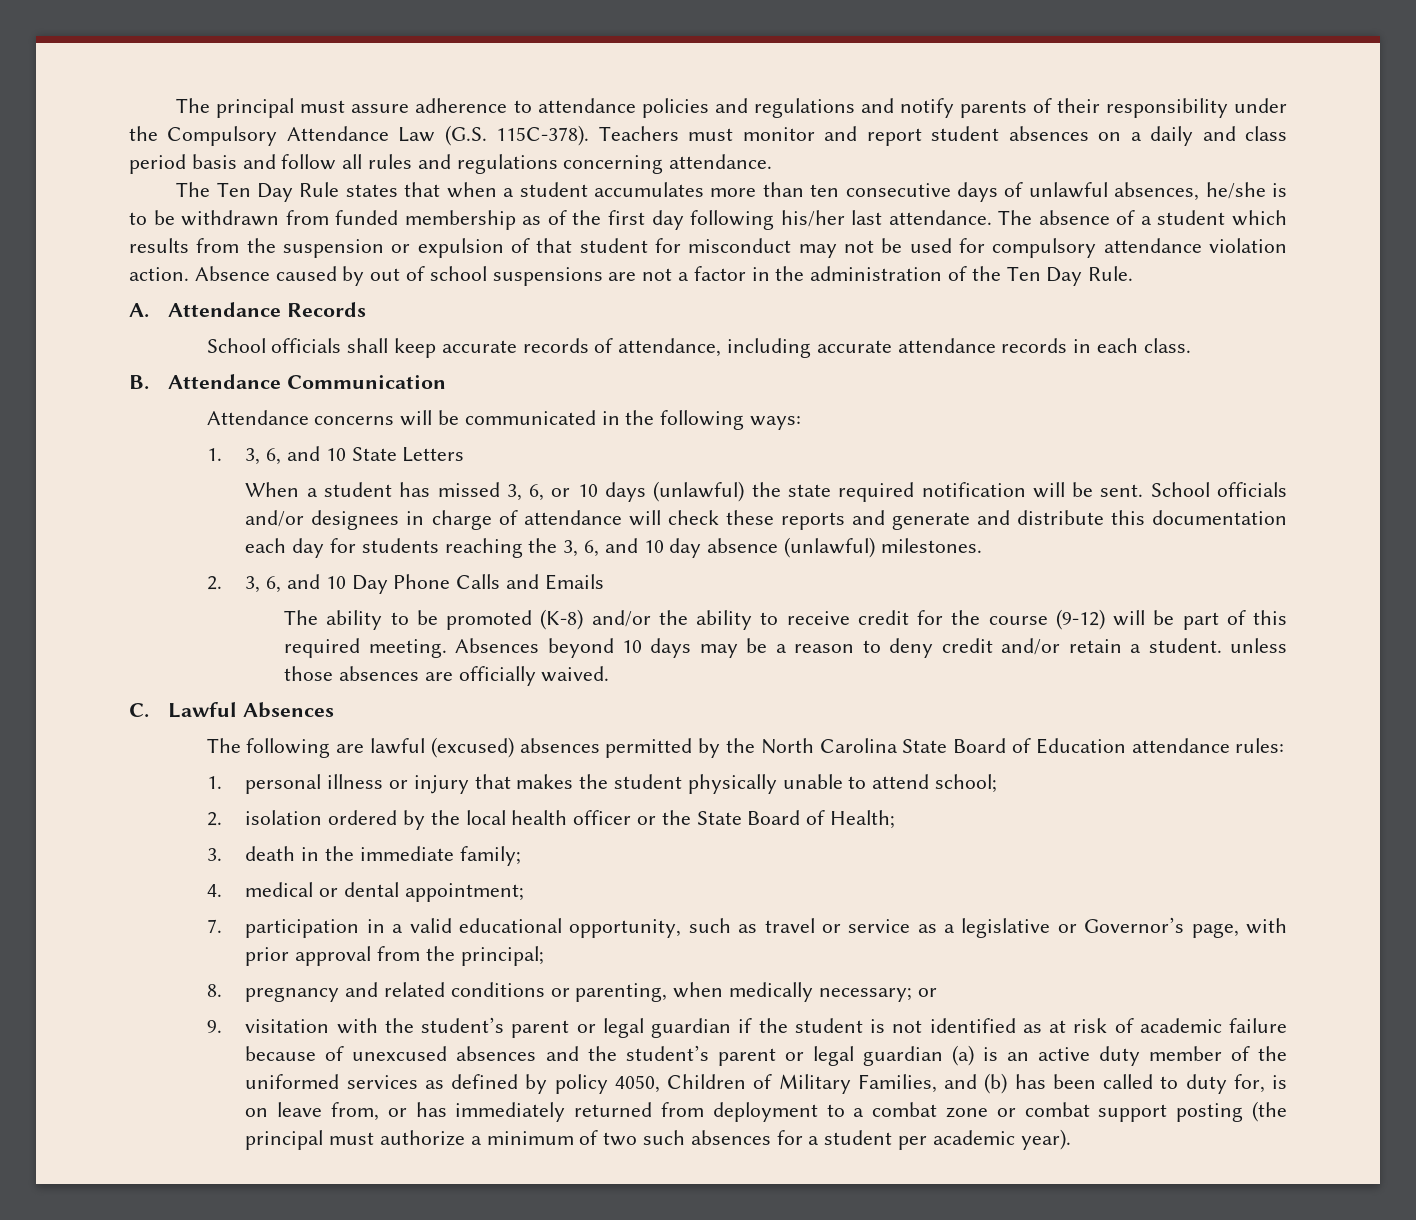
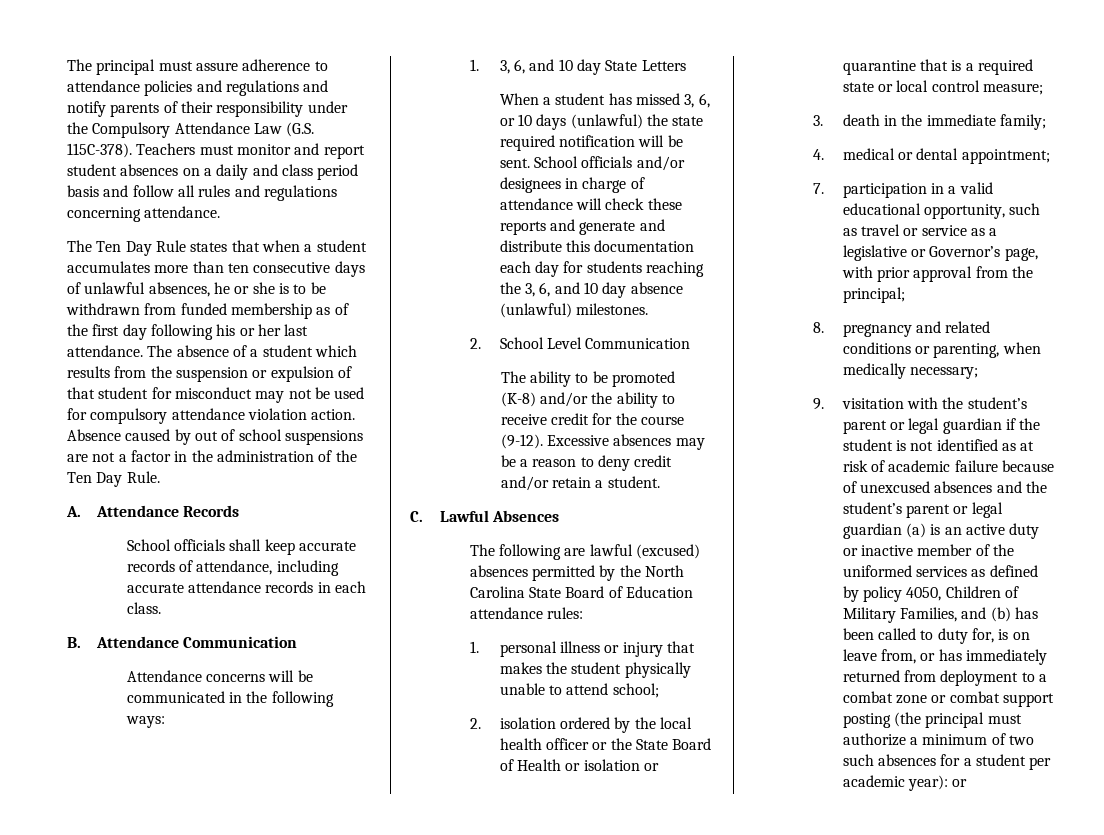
[1205,182,1266,199] he/she -> [213,282,275,294] he or she
[780,210,845,227] his/her -> [216,324,281,336] his or her
(346, 454) none -> [576,59,601,75] day
[245,574,604,594] 3, 6, and 10 Day Phone Calls and Emails -> [499,337,691,349] School Level Communication
[1055,609,1287,630] [284,638,692,658] (9-12) will be part of this required meeting. Absences beyond 10 days -> [500,434,672,449] (9-12). Excessive absences
[1230,638,1288,653] [284,666,610,686] unless those absences are officially waived. -> (660, 482) none
[830,810,896,829] Health; -> [516,759,659,771] [842,59,1033,75] [842,80,1043,95] Health or isolation or quarantine that is a required state or local control measure;
[917,988,937,997] or -> (978, 373) none
(1140, 1056) none -> [842,545,913,556] or inactive
[1020,1129,1071,1150] year). -> [907,775,968,791] year): or

